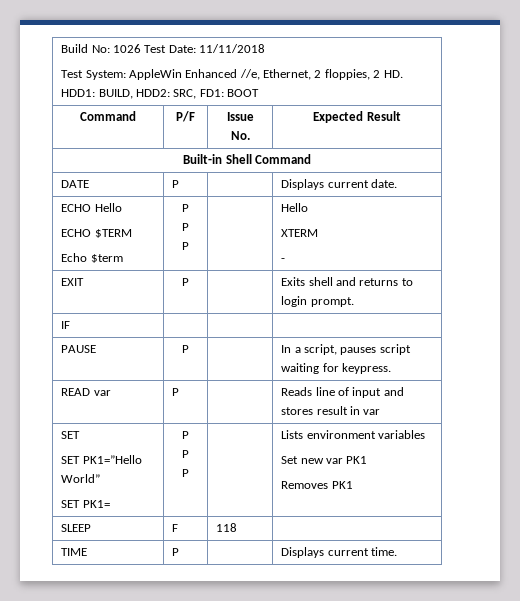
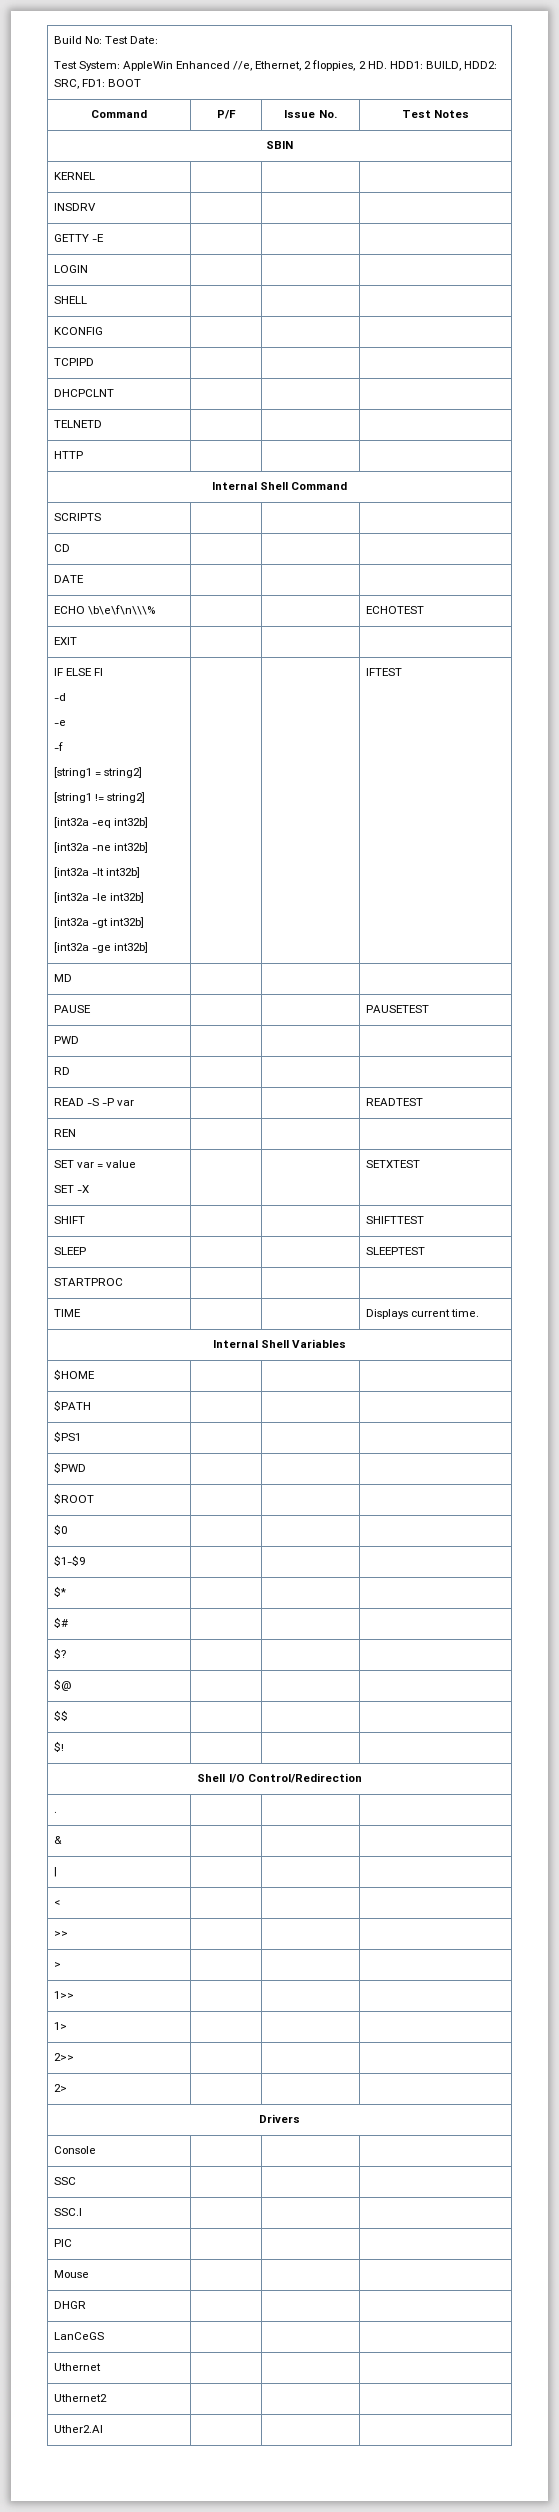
[112,44,141,53] 1026 -> (102, 40) none
[199,44,266,53] 11/11/2018 -> (158, 40) none
[313,111,401,123] [183,154,223,164] Expected Result // Built-in -> [401,110,470,118] [266,141,293,149] [53,172,95,180] [53,203,96,211] [53,234,104,242] [53,265,88,273] [53,296,87,304] [53,327,103,335] [53,358,94,366] [53,389,114,397] [53,420,102,428] [53,451,83,459] [211,482,257,490] Test Notes // SBIN // KERNEL | | | // INSDRV | | | // GETTY -E | | | // LOGIN | | | // SHELL | | | // KCONFIG | | | // TCPIPD | | | // DHCPCLNT | | | // TELNETD | | | // HTTP | | | // Internal
(311, 159) none -> [53,513,101,521] [53,544,70,552] // SCRIPTS | | | // CD | | |
[172,180,180,188] [281,179,397,190] [61,203,122,212] [61,229,132,238] [61,253,123,263] [182,204,189,212] [182,223,189,231] [182,242,189,250] [281,203,309,212] [281,229,319,237] [281,258,286,262] [61,278,85,286] [182,278,189,286] [281,277,413,286] [281,296,354,307] [61,321,71,329] [61,345,97,353] [182,345,189,353] [281,344,411,355] [281,363,391,374] P | | Displays current date. // ECHO Hello // ECHO $TERM // Echo $term | P // P // P | | Hello // XTERM // - // EXIT | P | | Exits shell and returns to login prompt. // IF | | | // PAUSE | P | | In a script, pauses script waiting for keypress. -> [53,605,155,615] [365,606,424,614] [53,637,77,645] [53,668,103,676] [53,693,66,701] [53,720,66,726] [53,742,63,751] [53,767,142,778] [53,792,145,803] [53,817,148,828] [53,842,148,853] [53,867,140,878] [53,892,144,903] [53,917,144,928] [53,942,148,953] [365,668,402,676] [53,974,72,982] [53,1005,91,1013] [365,1005,429,1013] [53,1036,79,1044] [53,1067,70,1075] | | // ECHO \b\e\f\n\\\% | | | ECHOTEST // EXIT | | | // IF ELSE FI // -d // -e // -f // [string1 = string2] // [string1 != string2] // [int32a -eq int32b] // [int32a -ne int32b] // [int32a -lt int32b] // [int32a -le int32b] // [int32a -gt int32b] // [int32a -ge int32b] | | | IFTEST // MD | | | // PAUSE | | | PAUSETEST // PWD | | | // RD | | |
(91, 392) none -> [86,1098,114,1106] -S -P
[172,388,180,396] [281,387,404,398] [281,406,381,415] [61,431,81,439] [61,455,142,464] [61,474,101,483] [61,500,110,508] [182,431,189,439] [182,450,189,458] [182,469,189,477] [281,430,425,439] [281,456,368,464] [281,481,353,489] P | | Reads line of input and stores result in var // SET // SET PK1=”Hello World” // SET PK1= | P // P // P | | Lists environment variables // Set new var PK1 // Removes PK1 -> [365,1098,423,1106] [53,1129,76,1137] [53,1160,136,1168] [53,1185,89,1193] [365,1160,420,1168] [53,1216,85,1224] [365,1216,424,1224] | | READTEST // REN | | | // SET var = value // SET -X | | | SETXTEST // SHIFT | | | SHIFTTEST
[172,524,179,532] [216,523,238,532] F | 118 -> [365,1247,425,1255] [53,1278,123,1286] | | SLEEPTEST // STARTPROC | |
[172,548,180,556] P -> (81, 1313) none
(397, 551) none -> [212,1339,347,1348] [53,1369,95,1380] [53,1400,91,1411] [53,1431,81,1442] [53,1462,86,1473] [53,1493,94,1504] [53,1524,67,1535] [53,1555,85,1566] [53,1586,66,1597] [53,1617,68,1628] [53,1648,66,1659] [53,1679,71,1691] [53,1710,68,1721] [53,1741,64,1752] [197,1773,362,1783] [53,1811,57,1813] [53,1836,62,1844] [53,1867,57,1877] [53,1900,60,1906] [53,1931,68,1937] [53,1962,61,1968] [53,1991,74,1999] [53,2022,67,2030] [53,2053,74,2061] [53,2084,67,2092] [259,2114,300,2123] [53,2146,96,2154] [53,2177,76,2185] [53,2208,82,2216] [53,2239,72,2247] [53,2270,89,2278] [53,2301,86,2309] [53,2332,104,2340] [53,2363,101,2371] [53,2394,107,2402] [53,2425,103,2433] // Internal Shell Variables // $HOME | | | // $PATH | | | // $PS1 | | | // $PWD | | | // $ROOT | | | // $0 | | | // $1-$9 | | | // $* | | | // $# | | | // $? | | | // $@ | | | // $$ | | | // $! | | | // Shell I/O Control/Redirection // . | | | // & | | | // | | | | // < | | | // >> | | | // > | | | // 1>> | | | // 1> | | | // 2>> | | | // 2> | | | // Drivers // Console | | | // SSC | | | // SSC.I | | | // PIC | | | // Mouse | | | // DHGR | | | // LanCeGS | | | // Uthernet | | | // Uthernet2 | | | // Uther2.AI | | |

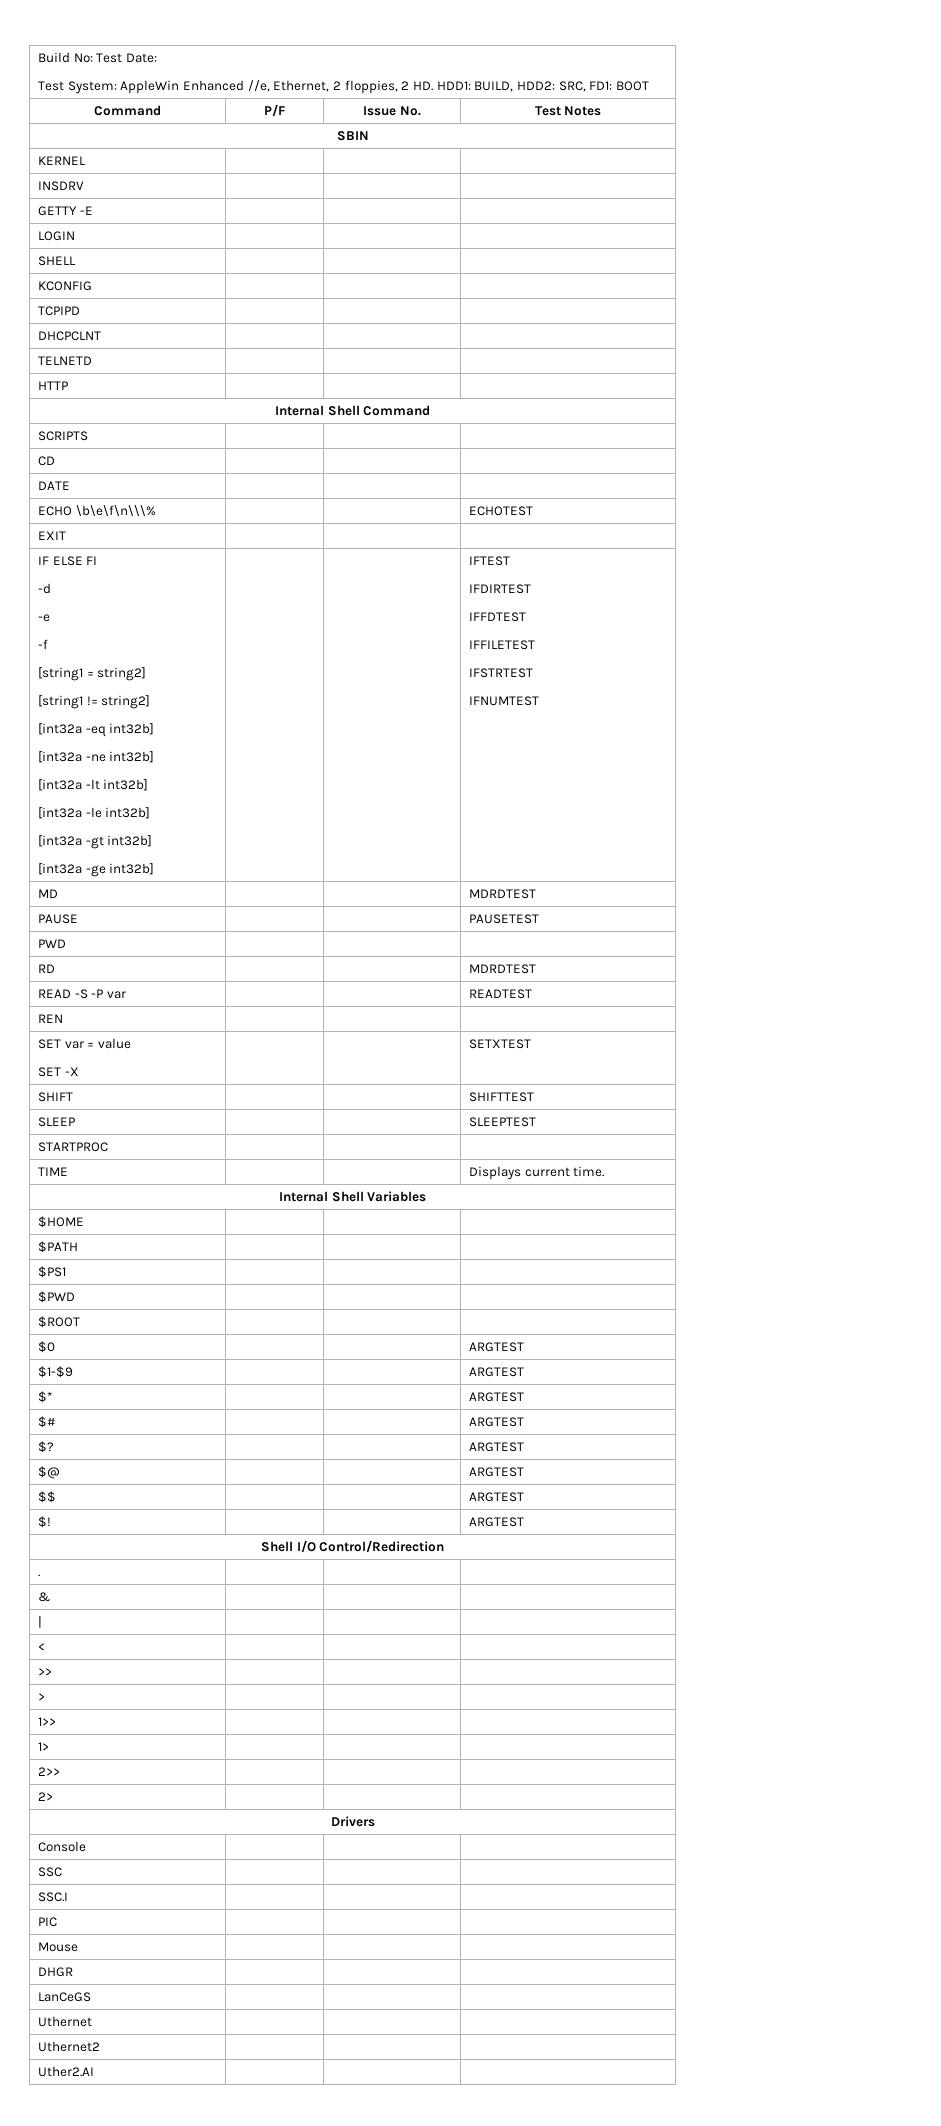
(402, 672) none -> [469,584,532,594] [469,612,527,622] [469,640,536,650] [469,668,534,678] [469,696,540,706] // IFDIRTEST // IFFDTEST // IFFILETEST // IFSTRTEST // IFNUMTEST
(72, 978) none -> [469,889,537,899] MDRDTEST
(70, 1071) none -> [469,964,537,974] MDRDTEST
(67, 1529) none -> [469,1342,525,1352] ARGTEST
(85, 1560) none -> [469,1367,525,1377] ARGTEST
(66, 1591) none -> [469,1392,525,1402] ARGTEST
(68, 1622) none -> [469,1417,525,1427] ARGTEST
(66, 1653) none -> [469,1442,525,1452] ARGTEST
(71, 1685) none -> [469,1467,525,1477] ARGTEST
(68, 1715) none -> [469,1492,525,1502] ARGTEST
(64, 1746) none -> [469,1517,525,1527] ARGTEST

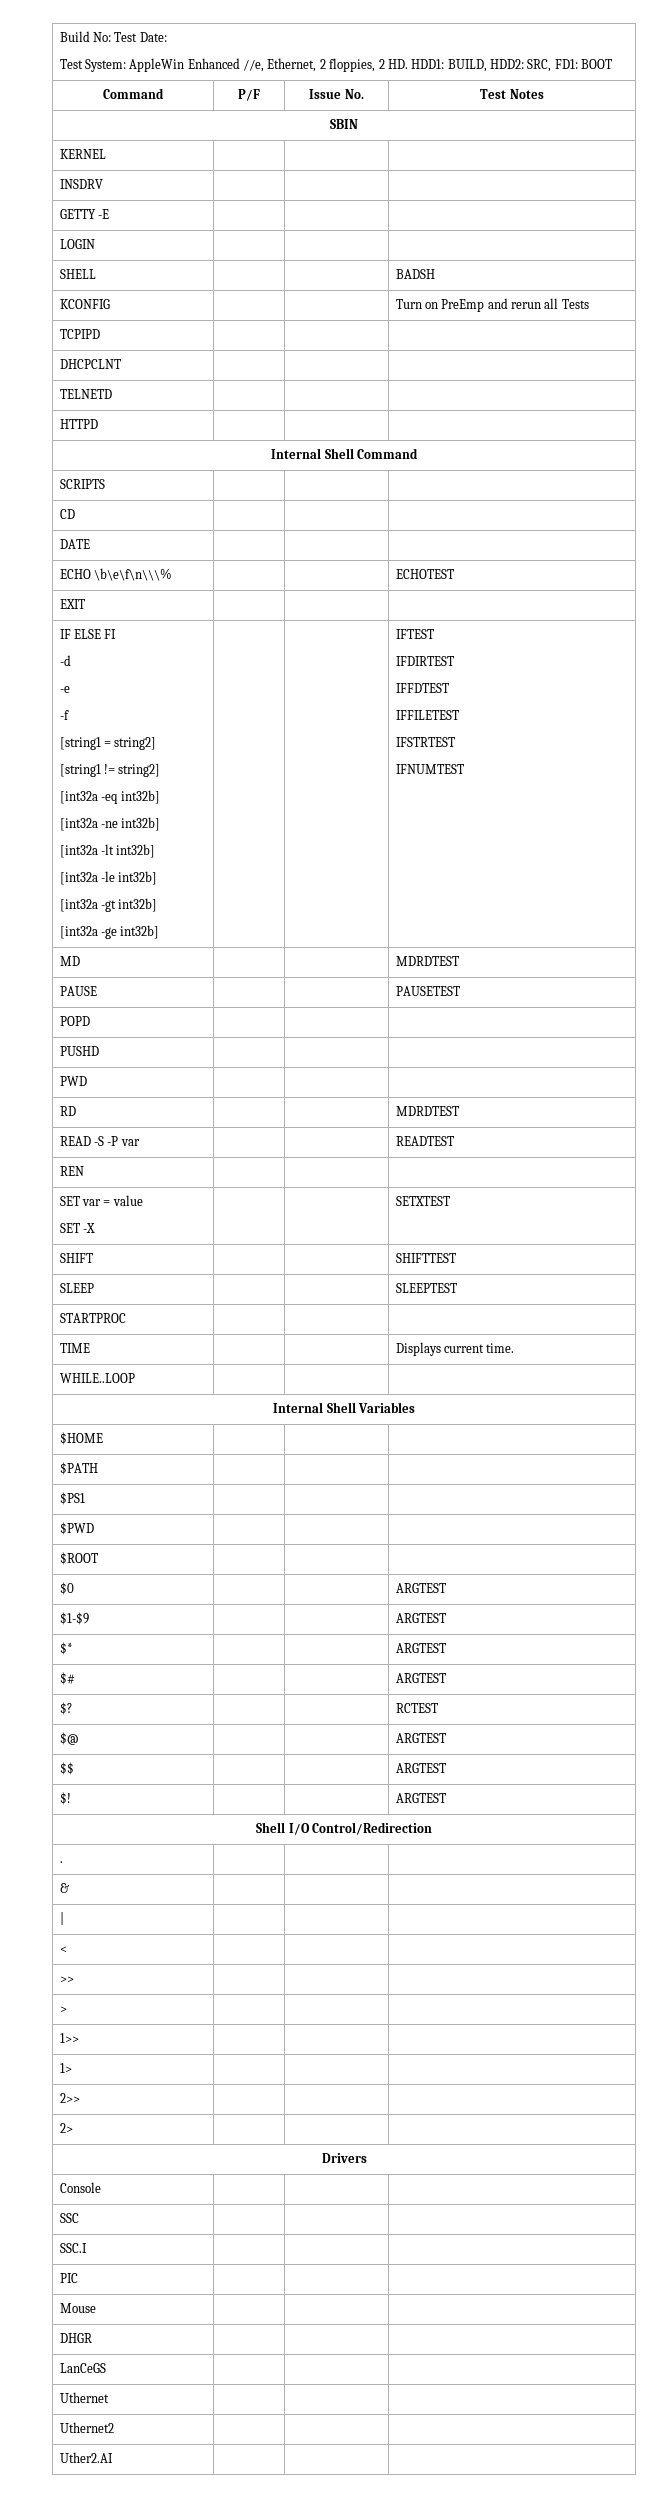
(77, 261) none -> [395,269,435,279] BADSH
(93, 286) none -> [395,298,589,312] Turn on PreEmp and rerun all Tests
[38,381,69,390] HTTP -> [59,419,98,429] HTTPD
(540, 919) none -> [59,1016,90,1026] [59,1046,99,1056] // POPD | | | // PUSHD | | |
(605, 1171) none -> [59,1373,135,1383] // WHILE..LOOP | | |
[469,1442,525,1452] ARGTEST -> [395,1703,438,1713] RCTEST

